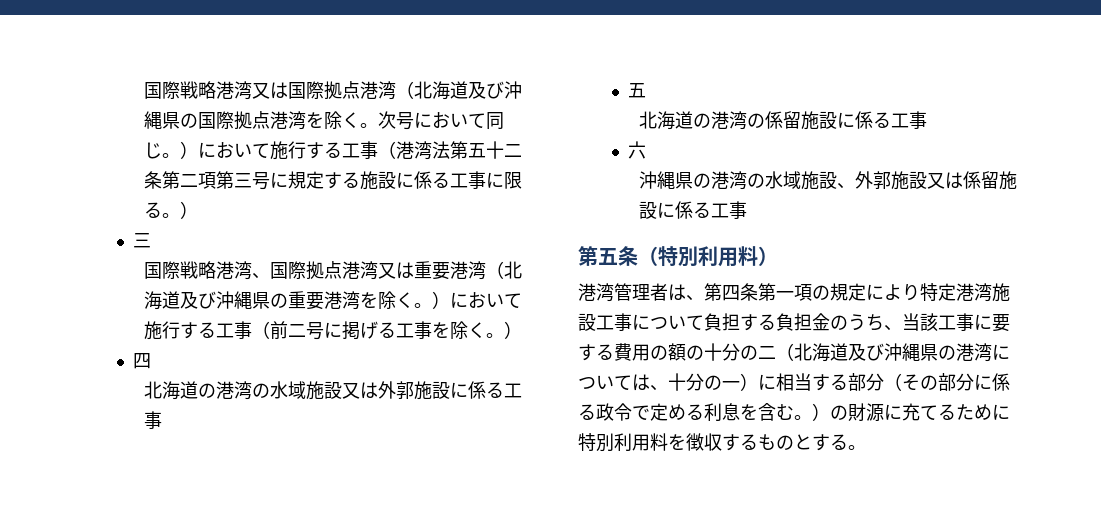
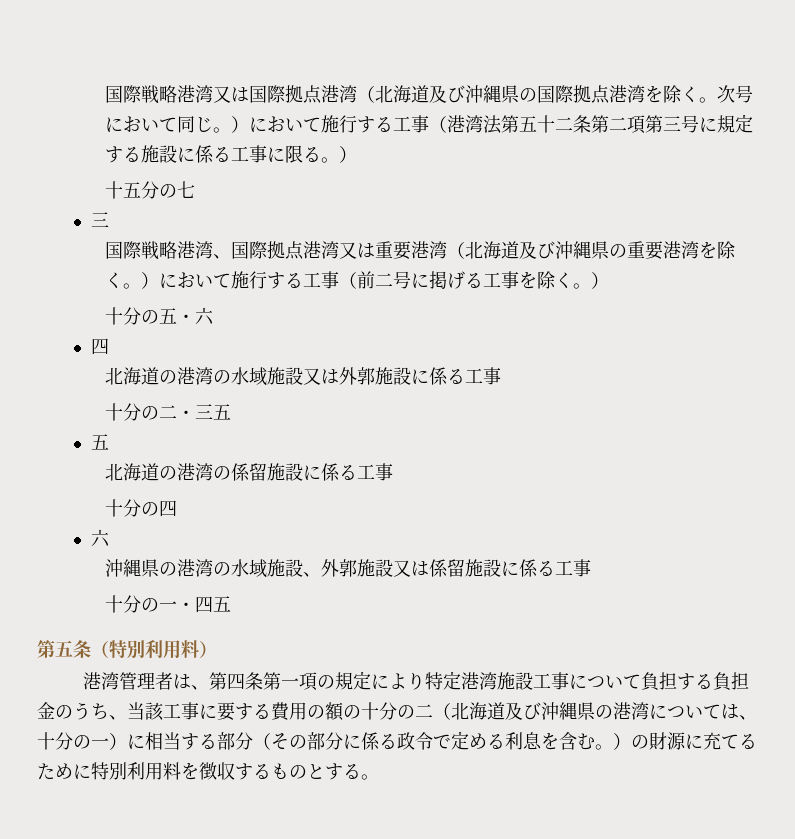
(198, 210) none -> [104,181,195,199] // 十五分の七
(522, 330) none -> [104,307,214,325] // 十分の五・六
(162, 420) none -> [104,403,231,421] // 十分の二・三五
(927, 120) none -> [104,499,177,517] // 十分の四
(747, 210) none -> [104,595,231,613] // 十分の一・四五

